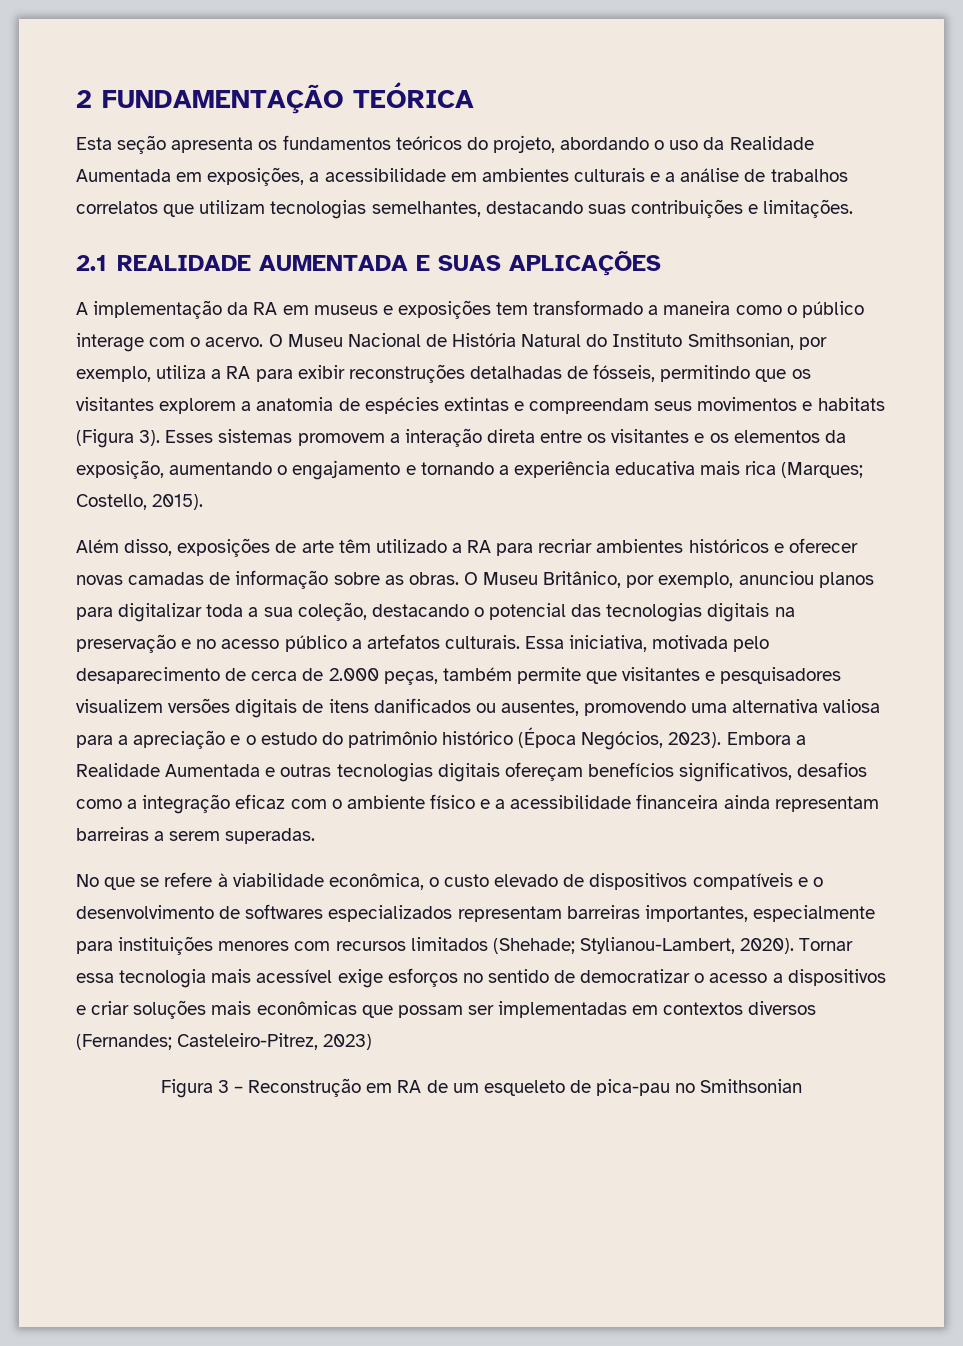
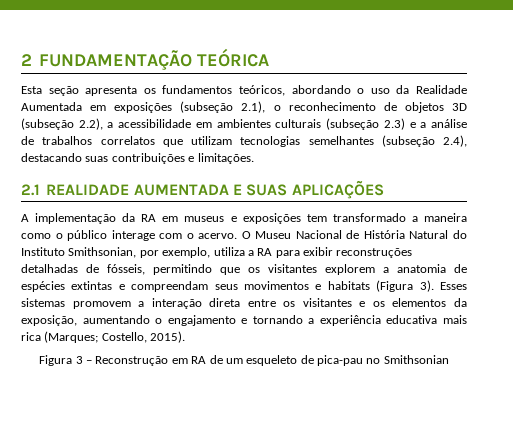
[395,135,555,153] teóricos do projeto, -> [239,85,285,96] teóricos,
[207,167,305,186] exposições, -> [114,101,467,113] [21,118,103,130] exposições (subseção 2.1), o reconhecimento de objetos 3D (subseção 2.2),
(645, 175) none -> [326,118,405,130] (subseção 2.3)
[371,201,481,217] semelhantes, -> [308,135,467,147] semelhantes (subseção 2.4),
[76,538,858,557] [76,570,874,589] [76,602,795,622] [76,634,770,653] [76,667,842,685] [76,698,881,718] [76,727,806,750] [76,762,868,782] [76,794,879,814] [76,827,316,844] [76,872,823,890] [76,904,875,922] [76,936,854,955] [76,968,886,988] [76,1000,817,1019] [76,1033,373,1050] // Além disso, exposições de arte têm utilizado a RA para recriar ambientes históricos e oferecer novas camadas de informação sobre as obras. O Museu Britânico, por exemplo, anunciou planos para digitalizar toda a sua coleção, destacando o potencial das tecnologias digitais na preservação e no acesso público a artefatos culturais. Essa iniciativa, motivada pelo desaparecimento de cerca de 2.000 peças, também permite que visitantes e pesquisadores visualizem versões digitais de itens danificados ou ausentes, promovendo uma alternativa valiosa para a apreciação e o estudo do patrimônio histórico (Época Negócios, 2023). Embora a Realidade Aumentada e outras tecnologias digitais ofereçam benefícios significativos, desafios como a integração eficaz com o ambiente físico e a acessibilidade financeira ainda representam barreiras a serem superadas. // No que se refere à viabilidade econômica, o custo elevado de dispositivos compatíveis e o desenvolvimento de softwares especializados representam barreiras importantes, especialmente para instituições menores com recursos limitados (Shehade; Stylianou-Lambert, 2020). Tornar essa tecnologia mais acessível exige esforços no sentido de democratizar o acesso a dispositivos e criar soluções mais econômicas que possam ser implementadas em contextos diversos (Fernandes; Casteleiro-Pitrez, 2023) -> (186, 337) none

